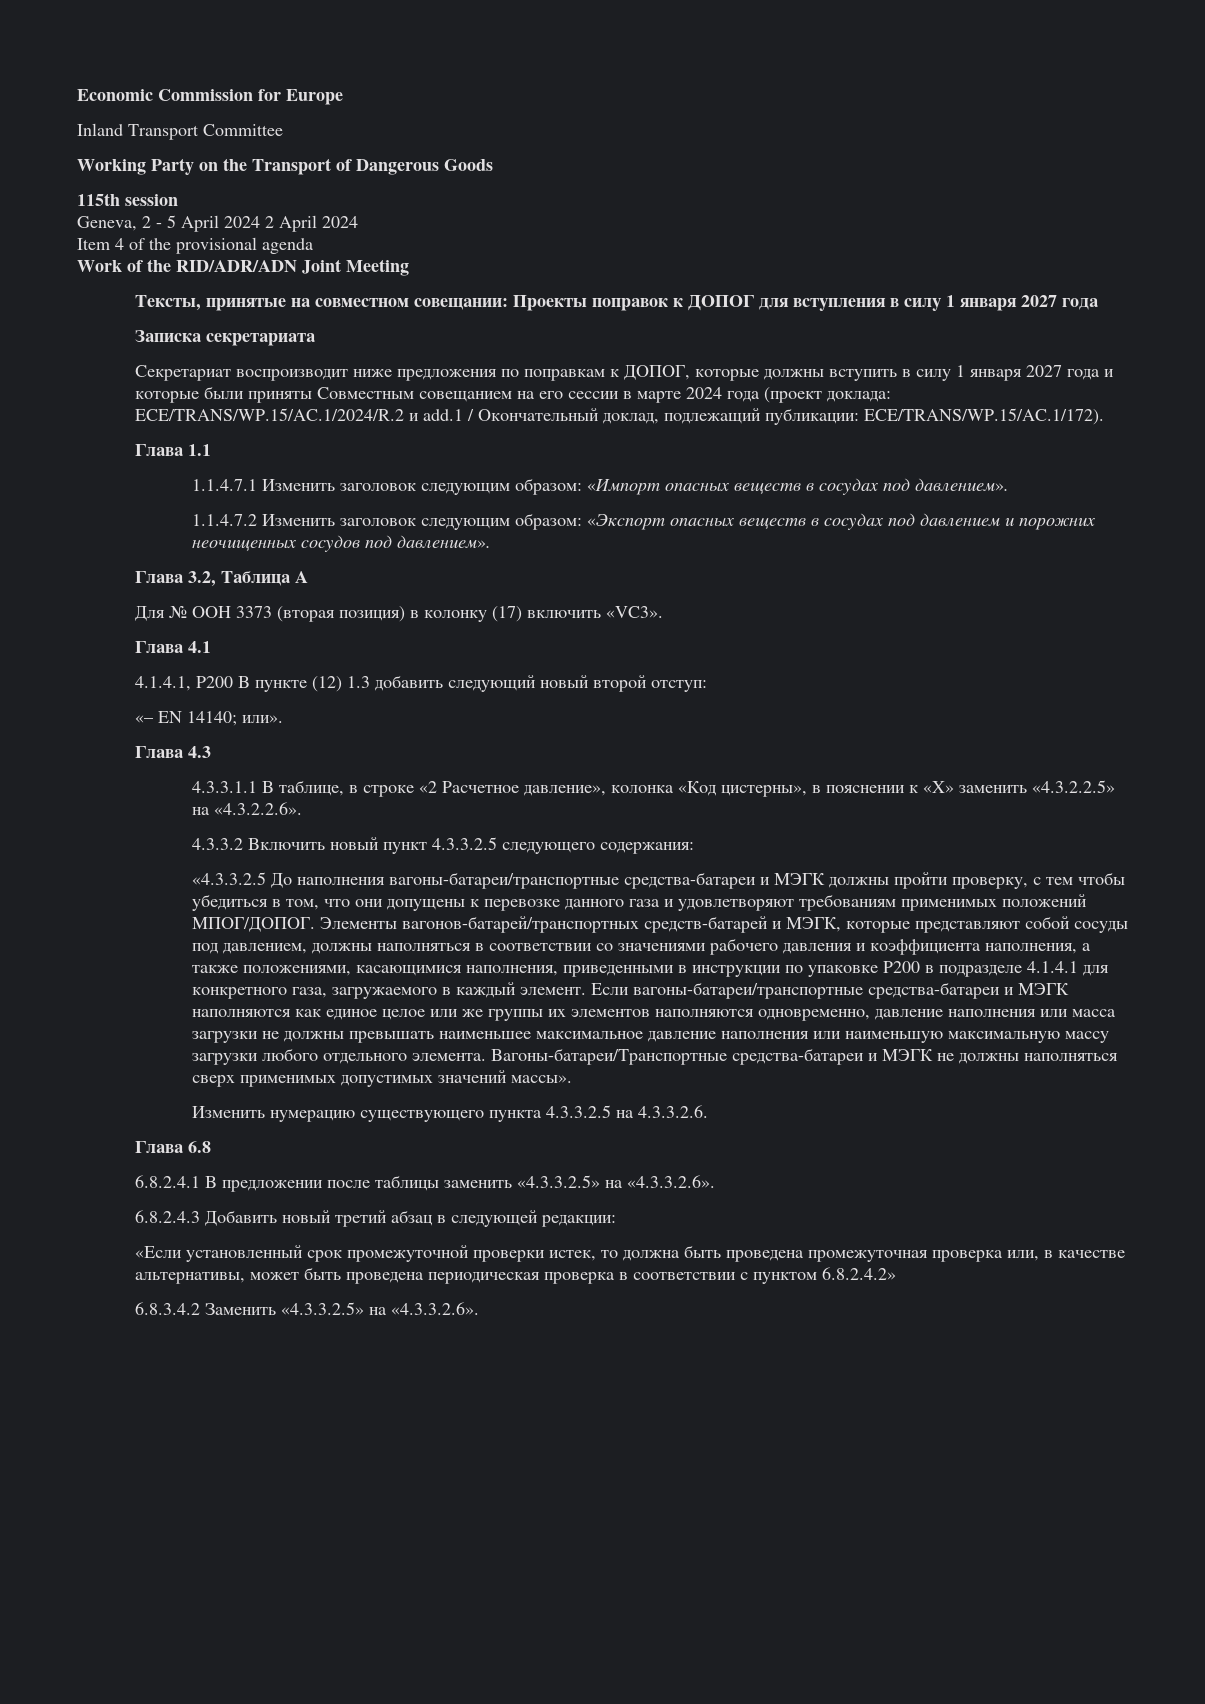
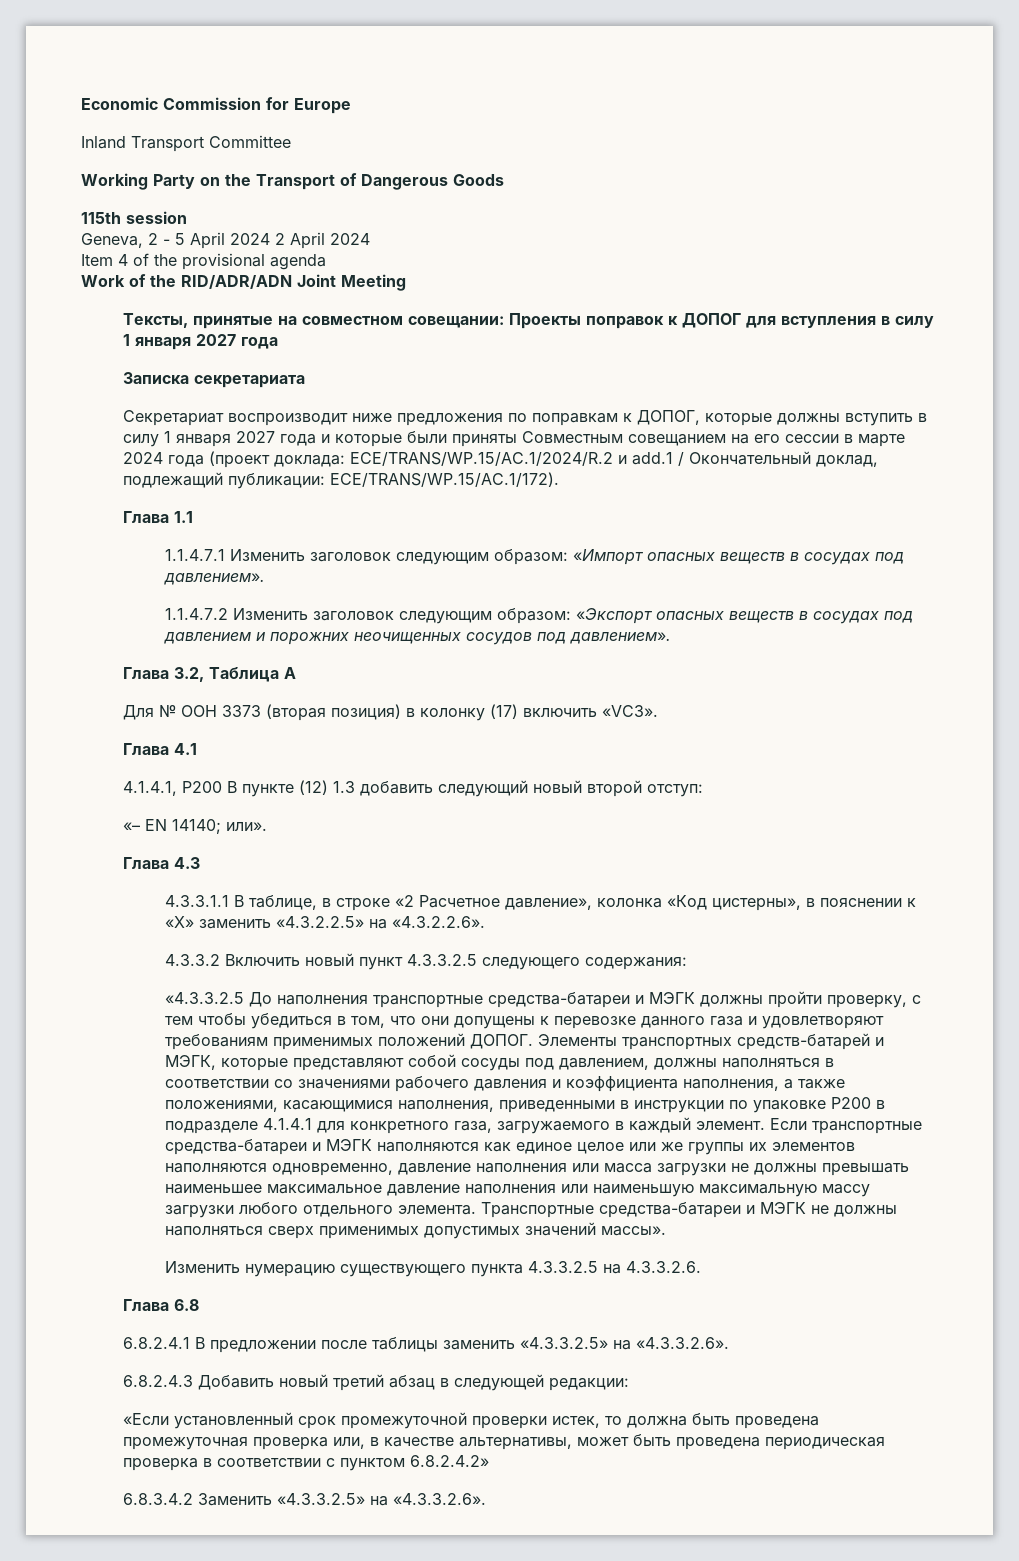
[388,872,619,889] вагоны-батареи/транспортные -> [372,995,483,1008] транспортные
[191,916,639,933] МПОГ/ДОПОГ. Элементы вагонов-батарей/транспортных -> [469,1034,732,1050] ДОПОГ. Элементы транспортных
[632,982,863,999] вагоны-батареи/транспортные -> [811,1121,922,1134] транспортные
[490,1048,727,1065] Вагоны-батареи/Транспортные -> [480,1202,594,1218] Транспортные

